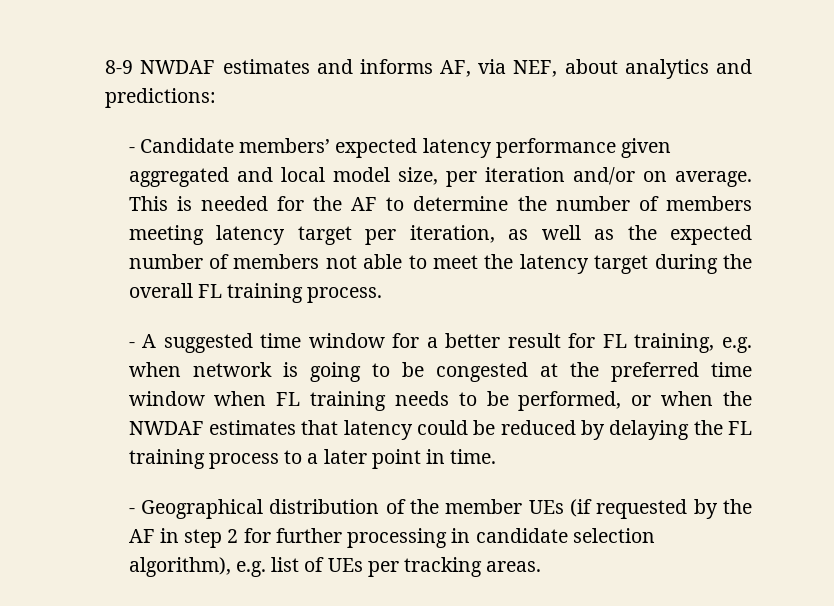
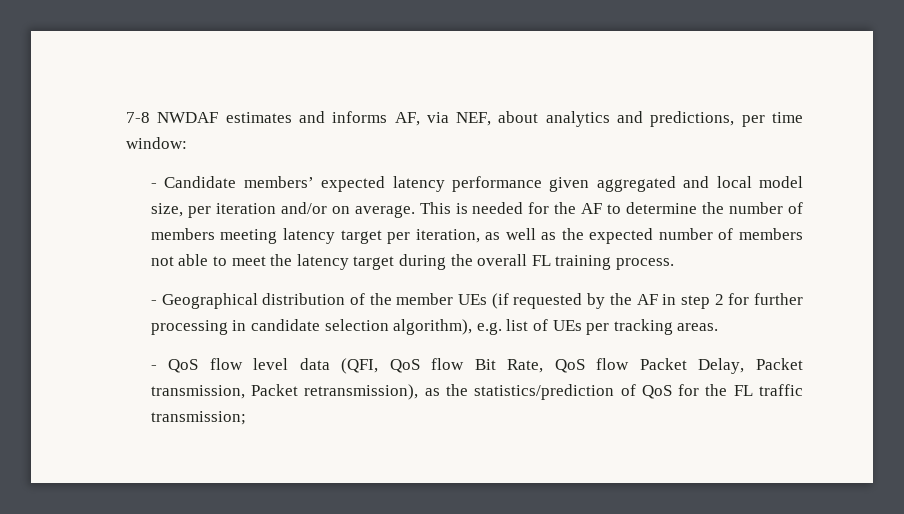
[105,60,134,74] 8-9 -> [125,112,150,123] 7-8
[105,88,217,108] predictions: -> [650,111,803,127] [125,137,187,149] predictions, per time window:
[128,333,752,353] [128,362,753,382] [128,391,753,411] [128,420,753,440] [128,449,497,469] // - A suggested time window for a better result for FL training, e.g. when network is going to be congested at the preferred time window when FL training needs to be performed, or when the NWDAF estimates that latency could be reduced by delaying the FL training process to a later point in time. -> (674, 264) none
(542, 566) none -> [150,358,803,374] [150,384,803,400] [150,411,246,425] // - QoS flow level data (QFI, QoS flow Bit Rate, QoS flow Packet Delay, Packet transmission, Packet retransmission), as the statistics/prediction of QoS for the FL traffic transmission;

